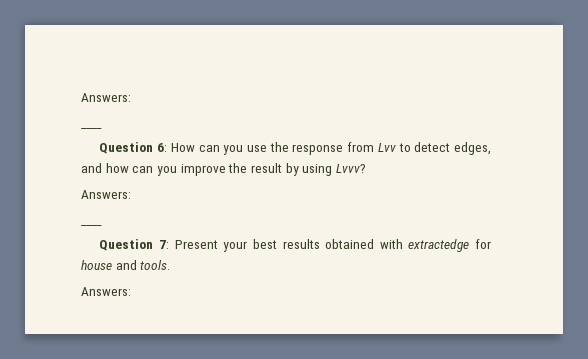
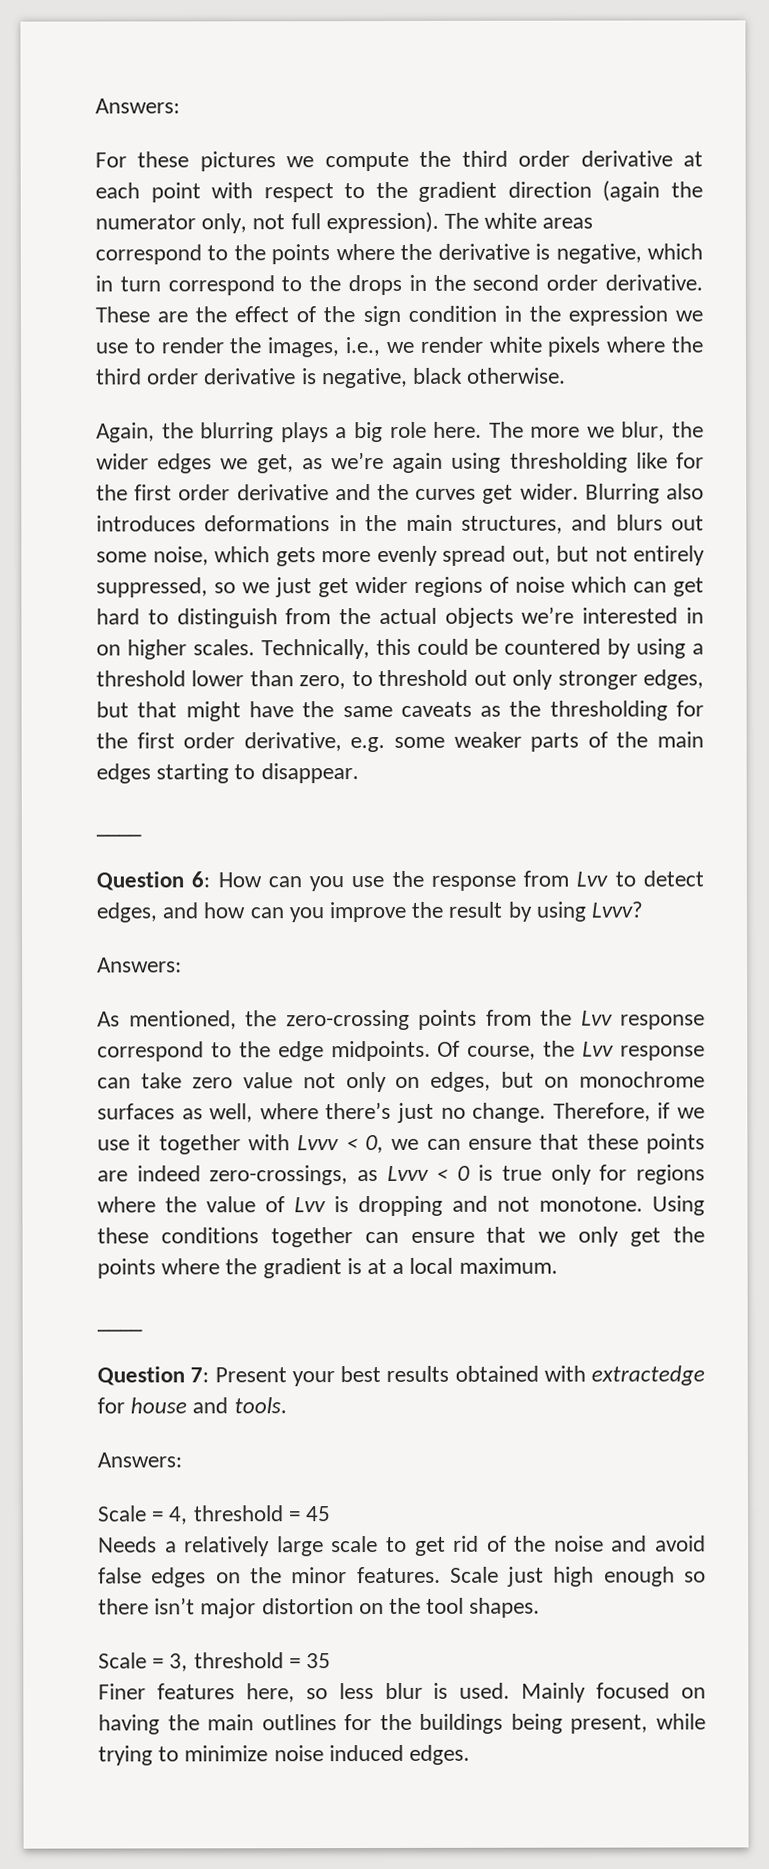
[81,93,131,102] Answers: -> [95,98,180,114] [95,150,704,172] [95,180,703,203] [95,211,594,234] [95,243,704,265] [95,274,703,296] [95,305,703,327] [95,336,703,358] [96,367,567,389] [96,421,704,443] [96,452,704,474] [96,483,704,504] [96,514,704,534] [96,545,705,567] [96,576,704,598] [96,606,704,629] [96,638,704,660] [96,669,705,690] [96,700,704,722] [96,731,705,753] [96,763,359,784] Answers: // For these pictures we compute the third order derivative at each point with respect to the gradient direction (again the numerator only, not full expression). The white areas correspond to the points where the derivative is negative, which in turn correspond to the drops in the second order derivative. These are the effect of the sign condition in the expression we use to render the images, i.e., we render white pixels where the third order derivative is negative, black otherwise. // Again, the blurring plays a big role here. The more we blur, the wider edges we get, as we’re again using thresholding like for the first order derivative and the curves get wider. Blurring also introduces deformations in the main structures, and blurs out some noise, which gets more evenly spread out, but not entirely suppressed, so we just get wider regions of noise which can get hard to distinguish from the actual objects we’re interested in on higher scales. Technically, this could be countered by using a threshold lower than zero, to threshold out only stronger edges, but that might have the same caveats as the thresholding for the first order derivative, e.g. some weaker parts of the main edges starting to disappear.
(131, 194) none -> [97,1009,705,1031] [97,1040,706,1062] [97,1071,705,1093] [97,1101,706,1123] [97,1133,705,1155] [97,1164,705,1186] [97,1195,705,1217] [97,1226,706,1248] [97,1257,558,1279] // As mentioned, the zero-crossing points from the Lvv response correspond to the edge midpoints. Of course, the Lvv response can take zero value not only on edges, but on monochrome surfaces as well, where there’s just no change. Therefore, if we use it together with Lvvv < 0, we can ensure that these points are indeed zero-crossings, as Lvvv < 0 is true only for regions where the value of Lvv is dropping and not monotone. Using these conditions together can ensure that we only get the points where the gradient is at a local maximum.
(131, 291) none -> [97,1505,332,1525] [98,1535,706,1557] [98,1566,706,1588] [98,1597,541,1619] [98,1652,332,1672] [98,1682,706,1703] [98,1713,706,1735] [98,1744,471,1766] // Scale = 4, threshold = 45 // Needs a relatively large scale to get rid of the noise and avoid false edges on the minor features. Scale just high enough so there isn’t major distortion on the tool shapes. // Scale = 3, threshold = 35 // Finer features here, so less blur is used. Mainly focused on having the main outlines for the buildings being present, while trying to minimize noise induced edges.

